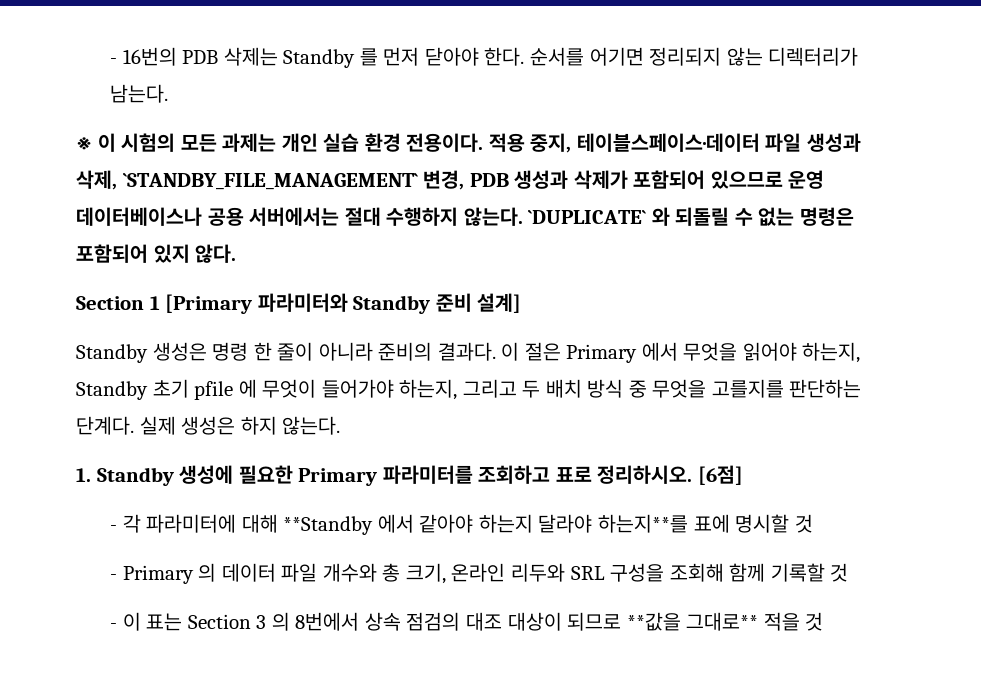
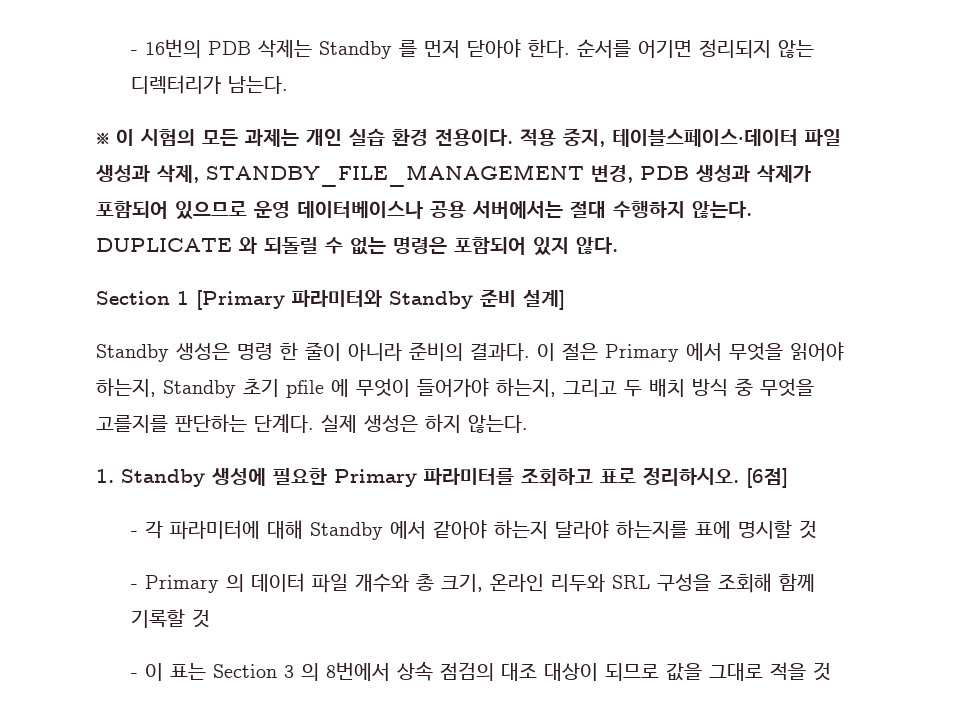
[122,173,418,190] `STANDBY_FILE_MANAGEMENT` -> [206,164,584,187] STANDBY_FILE_MANAGEMENT
[528,210,647,224] `DUPLICATE` -> [96,238,232,252] DUPLICATE
[283,516,374,535] **Standby -> [309,522,383,540] Standby
[598,514,689,533] 하는지**를 -> [615,520,688,539] 하는지를
[626,612,759,631] **값을 그대로** -> [665,663,763,681] 값을 그대로

